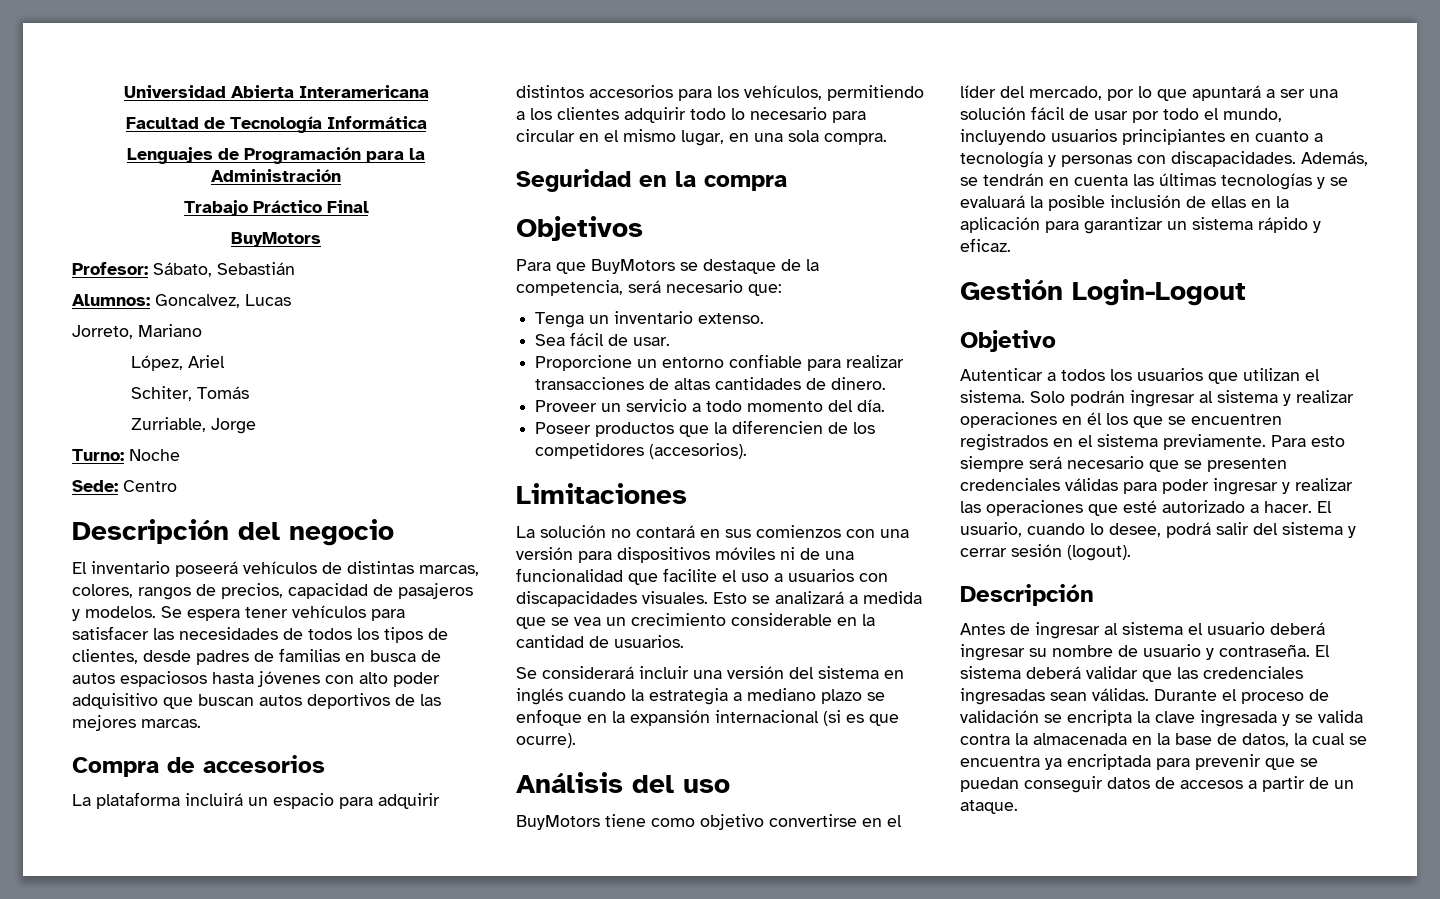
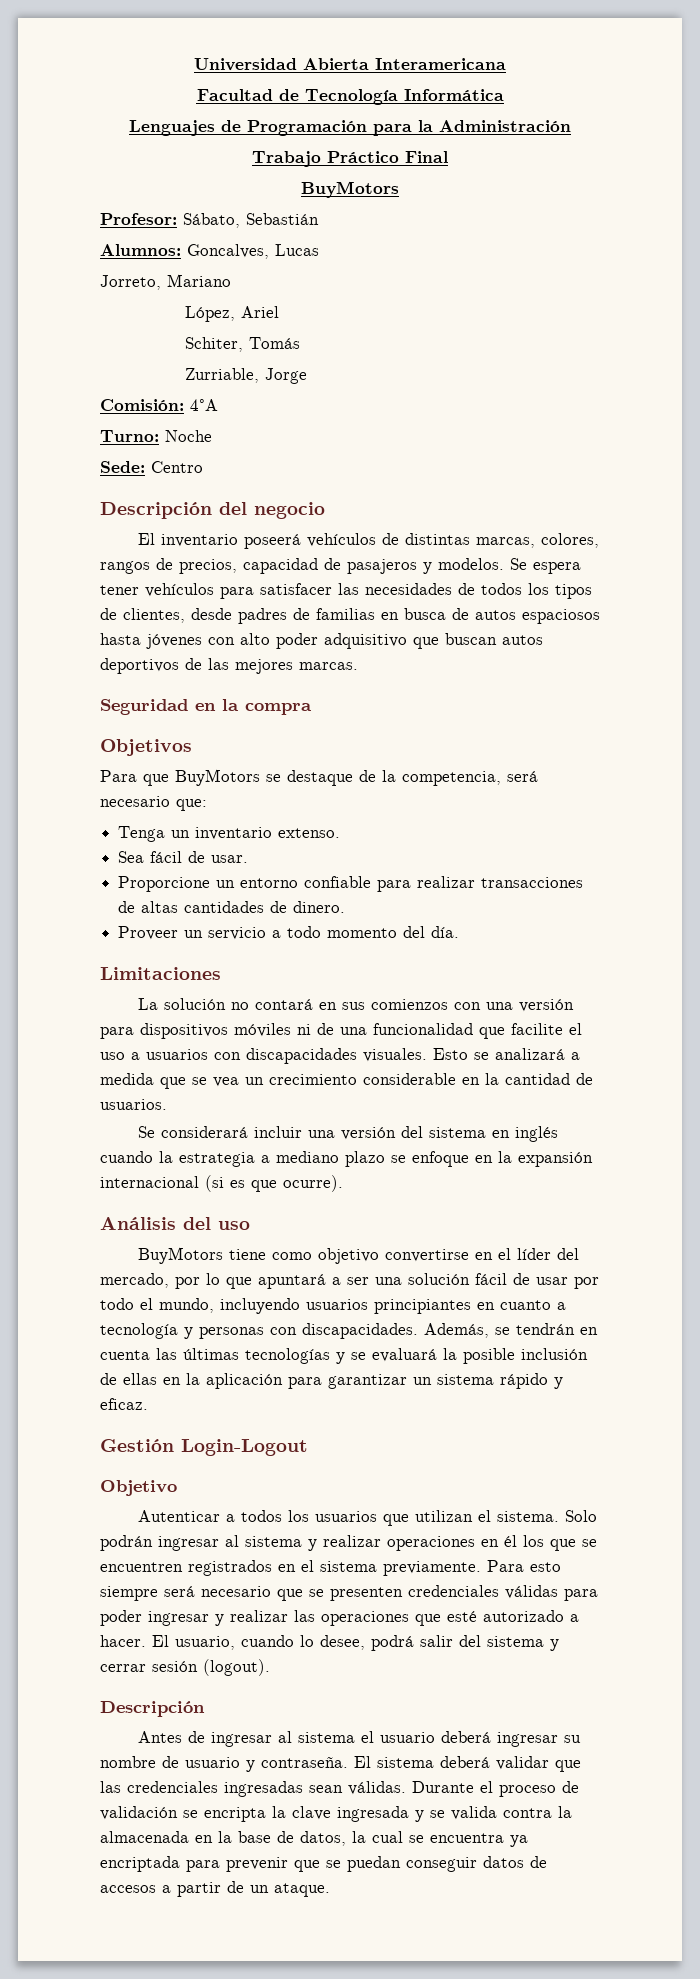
[155,294,240,308] Goncalvez, -> [187,244,269,259] Goncalves,
(256, 426) none -> [100,399,218,411] // Comisión: 4°A
[72,755,325,777] [72,792,440,809] [516,85,924,101] [516,107,866,123] [516,129,887,146] // Compra de accesorios // La plataforma incluirá un espacio para adquirir distintos accesorios para los vehículos, permitiendo a los clientes adquirir todo lo necesario para circular en el mismo lugar, en una sola compra. -> (358, 666) none
[535,420,876,437] [535,443,748,459] // Poseer productos que la diferencien de los competidores (accesorios). -> (460, 932) none

